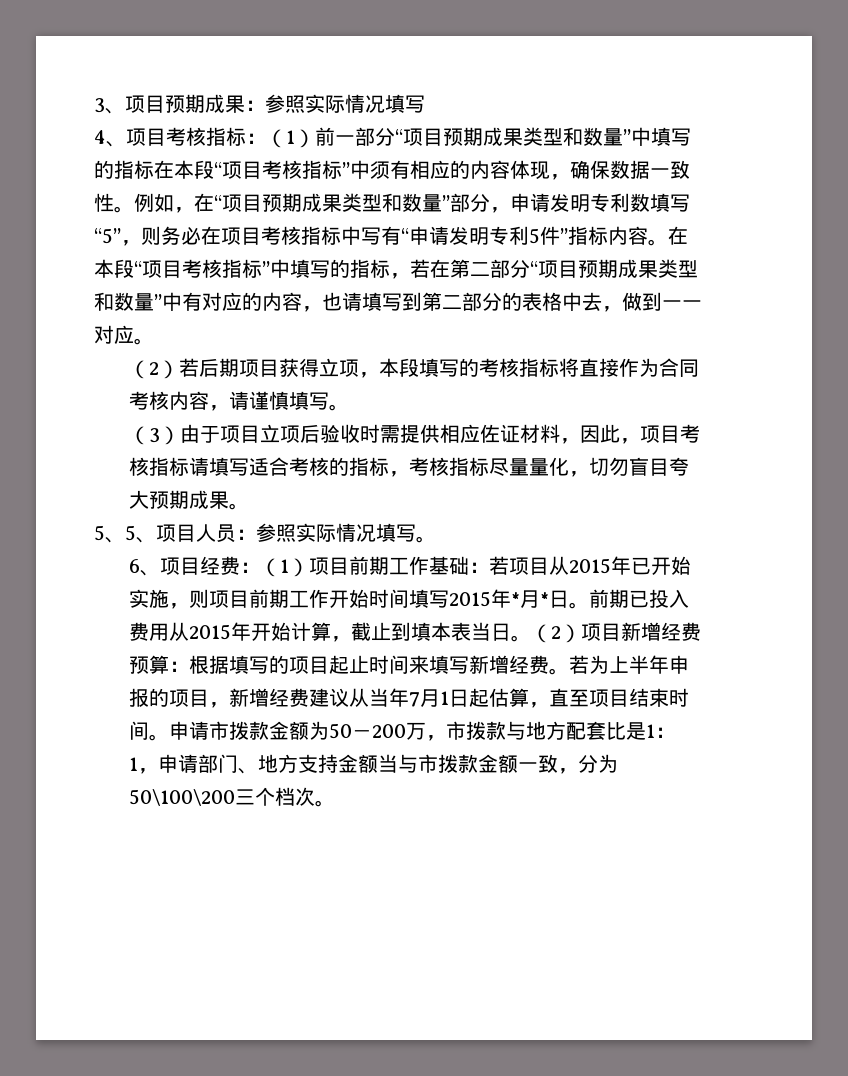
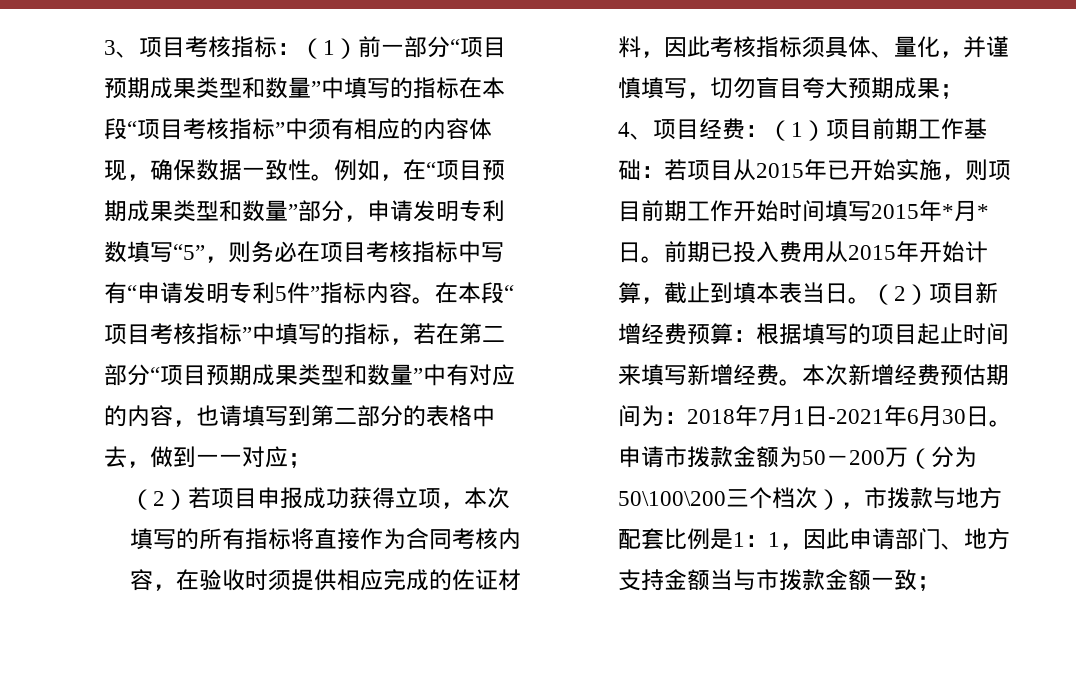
[165,94,425,113] [94,128,166,147] 预期成果：参照实际情况填写 // 4、项目 -> (185, 47) none
[134,338,154,345] 。 -> [288,453,311,468] ；
[198,358,519,378] 后期项目获得立项，本段填写的考核 -> [210,487,510,509] [129,528,245,550] 项目申报成功获得立项，本次填写的所有
[228,391,349,411] [128,424,400,445] 请谨慎填写。 // （3）由于项目立项后验收时需 -> [175,569,291,591] 在验收时须
(480, 433) none -> [382,569,452,591] 完成的
[619,424,700,444] [128,457,569,477] ，项目考核指标请填写适合考核的指标，考核指标尽量量化 -> [709,36,1009,58] [617,77,687,99] 考核指标须具体、量化，并谨慎填写
[228,503,249,510] [94,523,436,543] [128,559,140,573] 。 // 5、5、项目人员：参照实际情况填写。 // 6 -> [939,84,963,99] [617,122,630,137] ； // 4
[568,655,689,674] [128,688,689,708] [128,721,149,740] 若为上半年申报的项目，新增经费建议从当年7月1日起估算，直至项目结束时间 -> [801,364,1009,386] [617,405,989,427] 本次新增经费预估期间为：2018年7月1日-2021年6月30日
(426, 731) none -> [907,446,977,469] [617,487,841,510] （分为50\100\200三个档次）
(626, 731) none -> [686,528,710,550] 例
(158, 771) none -> [802,528,849,550] 因此
[557,754,618,774] [128,787,335,807] ，分为50\100\200三个档次。 -> [916,576,940,591] ；

